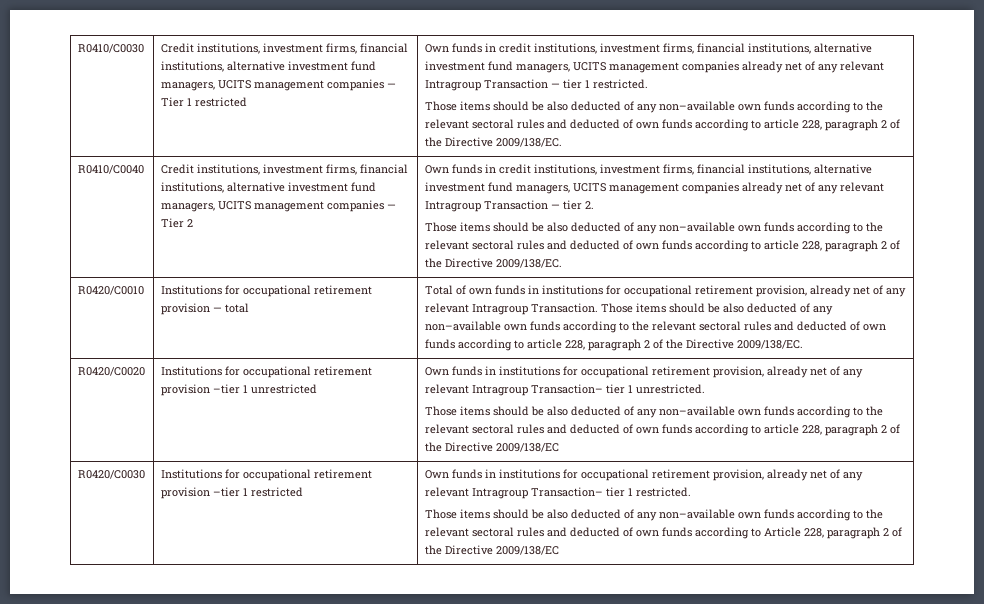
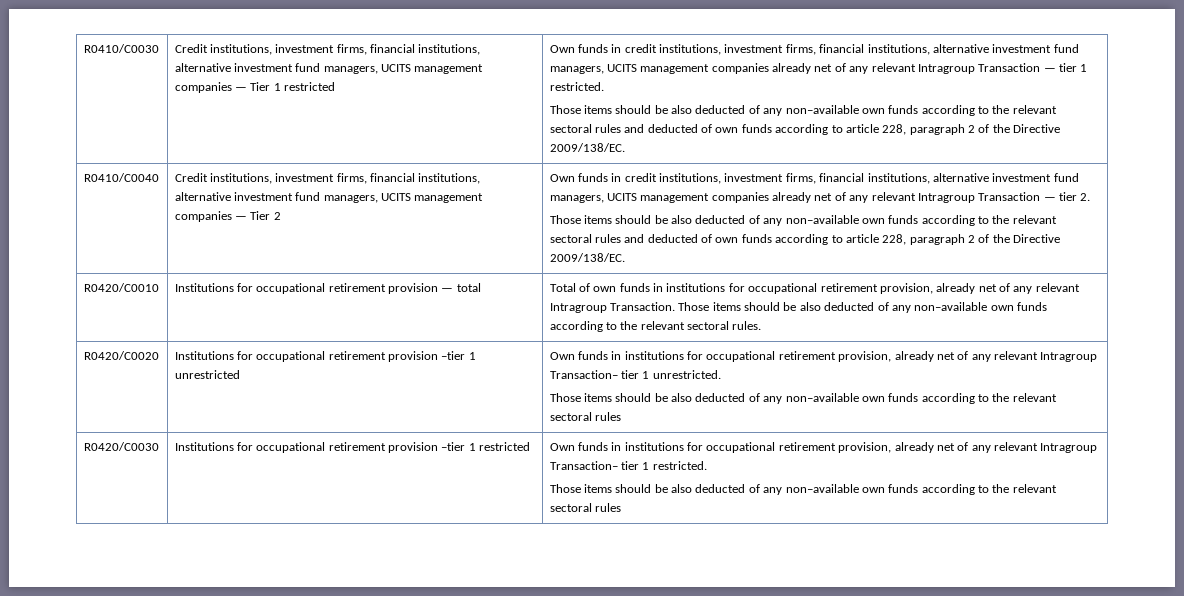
[743,321,886,331] [424,339,803,351] rules and deducted of own funds according to article 228, paragraph 2 of the Directive 2009/138/EC. -> [732,321,762,330] rules.
[546,424,900,436] [424,442,559,452] and deducted of own funds according to article 228, paragraph 2 of the Directive 2009/138/EC -> (621, 416) none
[546,527,902,539] [424,545,559,555] and deducted of own funds according to Article 228, paragraph 2 of the Directive 2009/138/EC -> (621, 507) none

